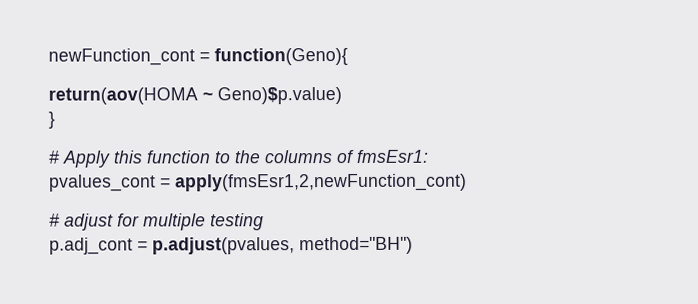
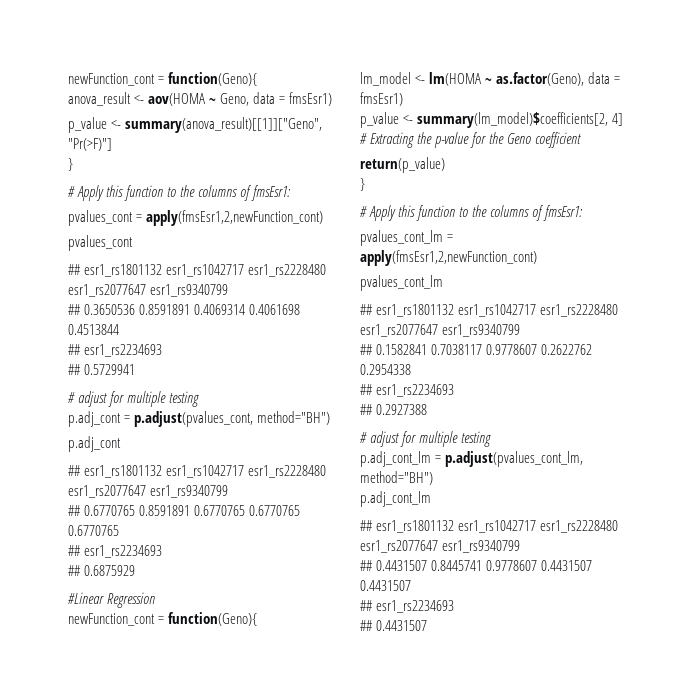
[48,48,348,66] [48,87,342,105] newFunction_cont = function(Geno){ // return(aov(HOMA ~ Geno)$p.value) -> [68,72,258,86] [68,92,333,106] [68,117,323,133] [68,138,112,151] newFunction_cont = function(Geno){ // anova_result <- aov(HOMA ~ Geno, data = fmsEsr1) // p_value <- summary(anova_result)[[1]]["Geno", "Pr(>F)"]
(467, 182) none -> [68,235,133,251] [68,264,327,277] [68,284,229,297] [68,304,301,315] [68,324,119,335] [68,344,163,357] [68,364,136,375] // pvalues_cont // ## esr1_rs1801132 esr1_rs1042717 esr1_rs2228480 esr1_rs2077647 esr1_rs9340799 // ## 0.3650536 0.8591891 0.4069314 0.4061698 0.4513844 // ## esr1_rs2234693 // ## 0.5729941
[152,236,413,255] p.adjust(pvalues, method="BH") -> [134,411,331,427] [68,436,121,452] [68,465,327,478] [68,485,229,498] [68,505,301,516] [68,525,119,536] [68,545,163,558] [68,565,136,576] [68,592,156,608] [68,612,258,626] [360,72,621,86] [360,92,403,106] [360,112,624,128] [360,132,582,148] [360,157,445,173] [360,178,365,191] [360,205,584,221] [360,230,454,246] [360,250,537,266] [360,275,443,291] [360,304,619,317] [360,324,521,337] [360,344,593,355] [360,364,411,375] [360,384,455,397] [360,404,428,415] [360,431,493,447] [360,451,584,467] [360,471,433,485] [360,491,431,507] [360,520,619,533] [360,540,521,553] [360,560,593,571] [360,580,411,591] [360,600,455,613] [360,620,428,631] p.adjust(pvalues_cont, method="BH") // p.adj_cont // ## esr1_rs1801132 esr1_rs1042717 esr1_rs2228480 esr1_rs2077647 esr1_rs9340799 // ## 0.6770765 0.8591891 0.6770765 0.6770765 0.6770765 // ## esr1_rs2234693 // ## 0.6875929 // #Linear Regression // newFunction_cont = function(Geno){ // lm_model <- lm(HOMA ~ as.factor(Geno), data = fmsEsr1) // p_value <- summary(lm_model)$coefficients[2, 4] # Extracting the p-value for the Geno coefficient // return(p_value) // } // # Apply this function to the columns of fmsEsr1: // pvalues_cont_lm = apply(fmsEsr1,2,newFunction_cont) // pvalues_cont_lm // ## esr1_rs1801132 esr1_rs1042717 esr1_rs2228480 esr1_rs2077647 esr1_rs9340799 // ## 0.1582841 0.7038117 0.9778607 0.2622762 0.2954338 // ## esr1_rs2234693 // ## 0.2927388 // # adjust for multiple testing // p.adj_cont_lm = p.adjust(pvalues_cont_lm, method="BH") // p.adj_cont_lm // ## esr1_rs1801132 esr1_rs1042717 esr1_rs2228480 esr1_rs2077647 esr1_rs9340799 // ## 0.4431507 0.8445741 0.9778607 0.4431507 0.4431507 // ## esr1_rs2234693 // ## 0.4431507

